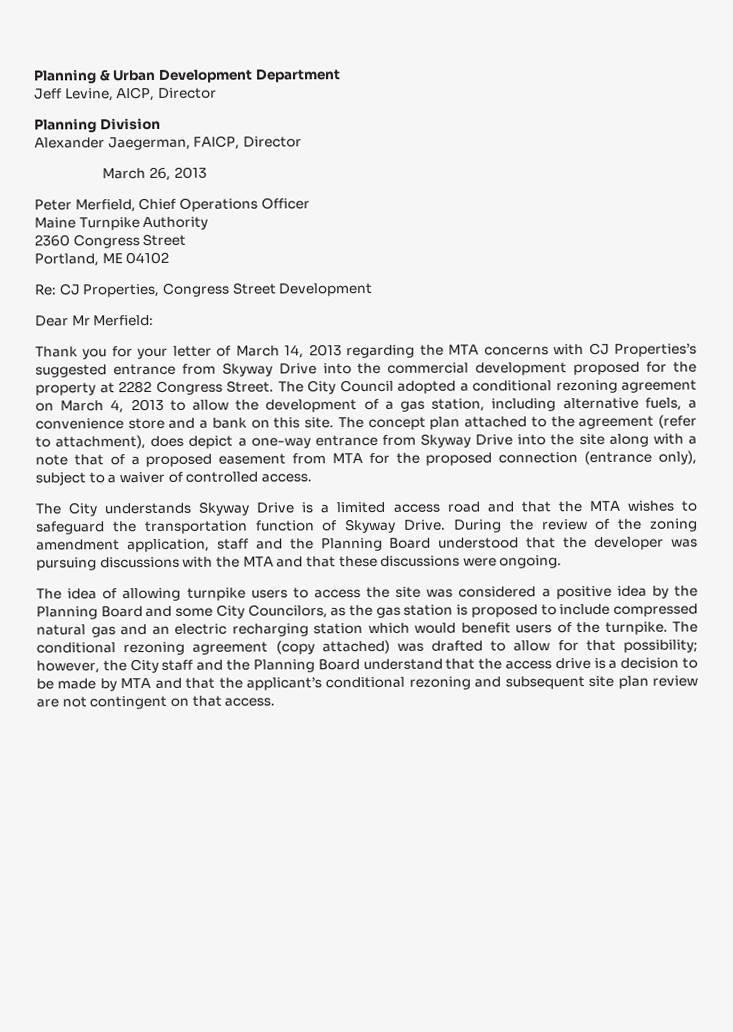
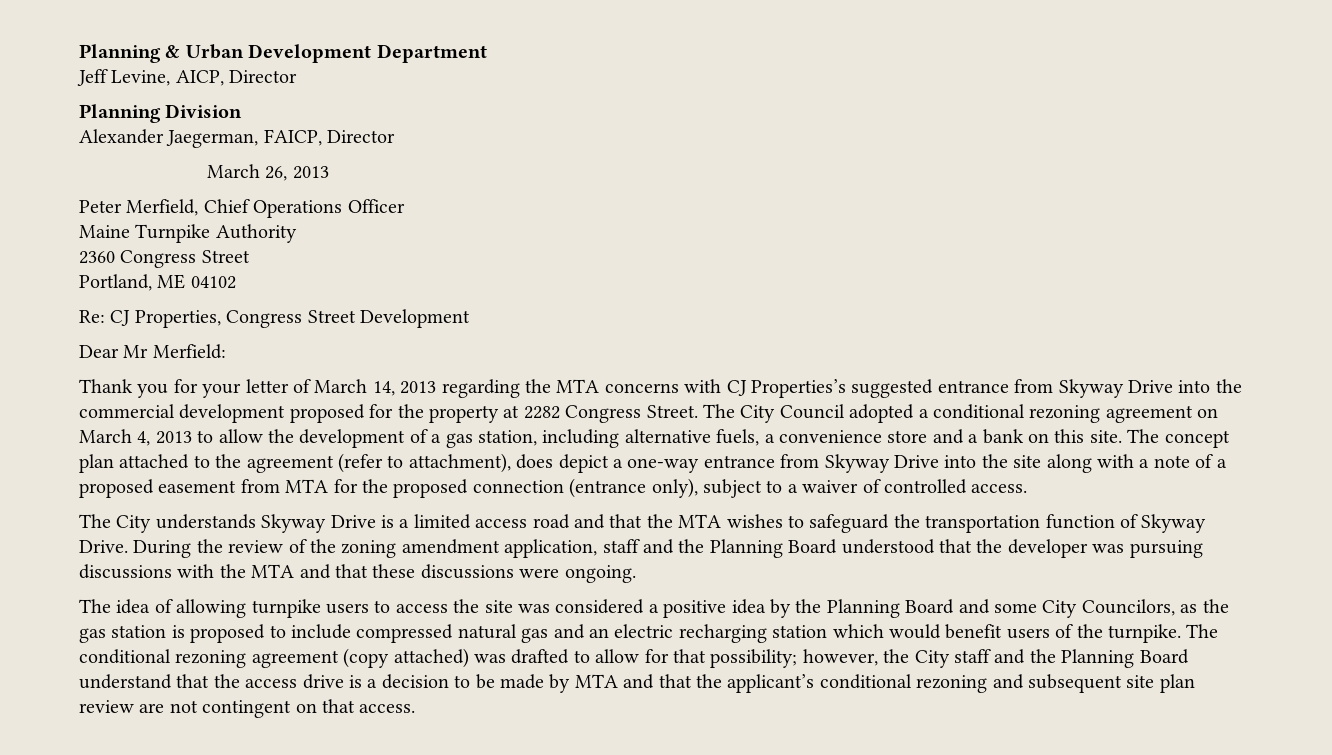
[73,454,104,466] that -> (1190, 461) none

